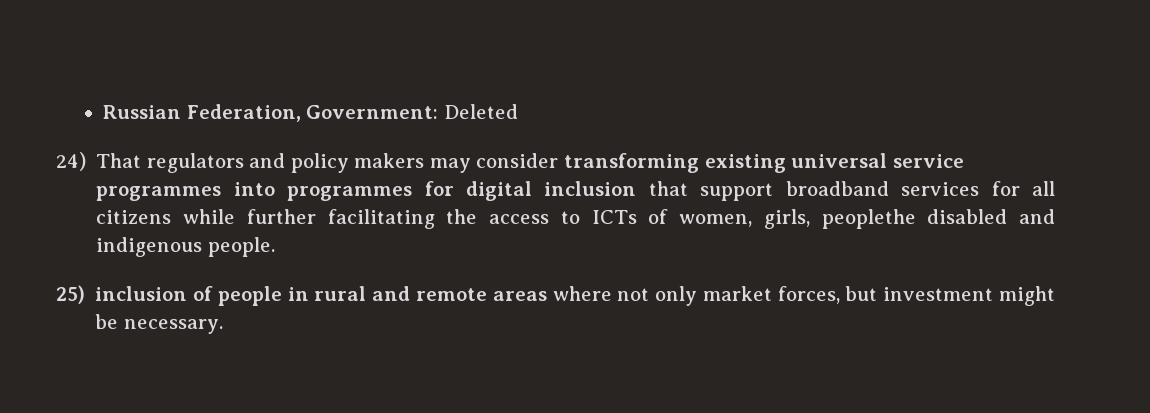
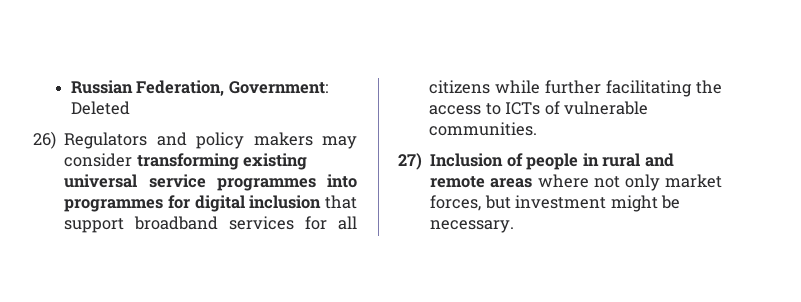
[56,152,244,173] 24) That regulators -> [33,131,148,149] 26) Regulators
[678,209,1055,229] [96,237,275,257] [56,285,188,304] women, girls, peoplethe disabled and indigenous people. // 25) inclusion -> [564,101,649,115] [429,122,538,136] [398,153,504,170] vulnerable communities. // 27) Inclusion

